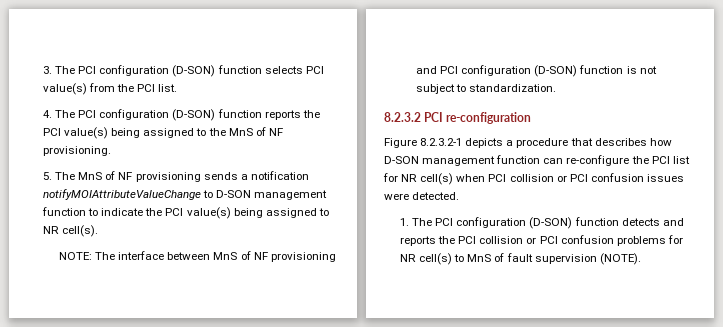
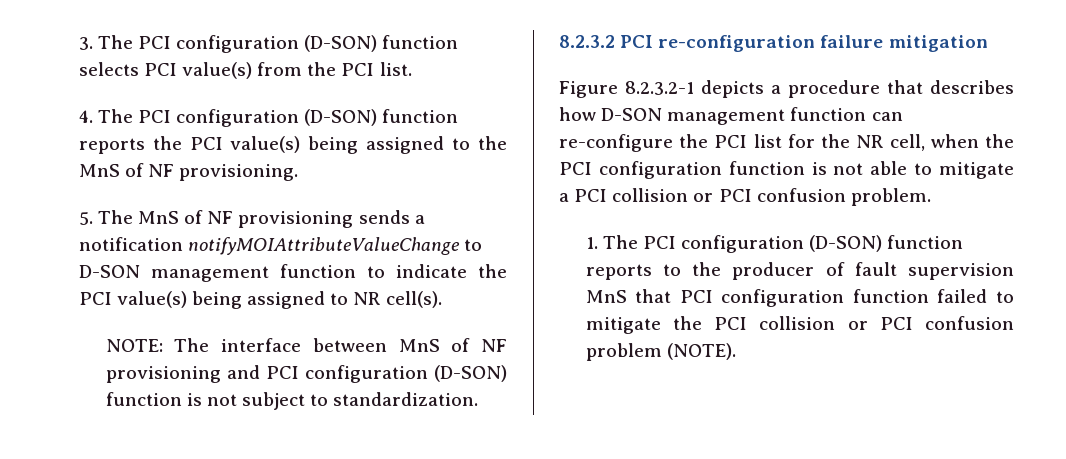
(532, 118) none -> [820,35,988,52] failure mitigation
[401,173,684,185] [384,192,460,200] NR cell(s) when PCI collision or PCI confusion issues were detected. -> [821,134,1014,151] [559,161,1015,179] [559,188,931,206] the NR cell, when the PCI configuration function is not able to mitigate a PCI collision or PCI confusion problem.
[621,218,684,226] [400,236,437,246] detects and reports -> [585,262,1014,280] [585,289,1015,307] [585,317,661,334] reports to the producer of fault supervision MnS that PCI configuration function failed to mitigate
[616,235,683,246] [400,253,597,265] problems for NR cell(s) to MnS of fault supervision -> [585,343,662,361] problem

